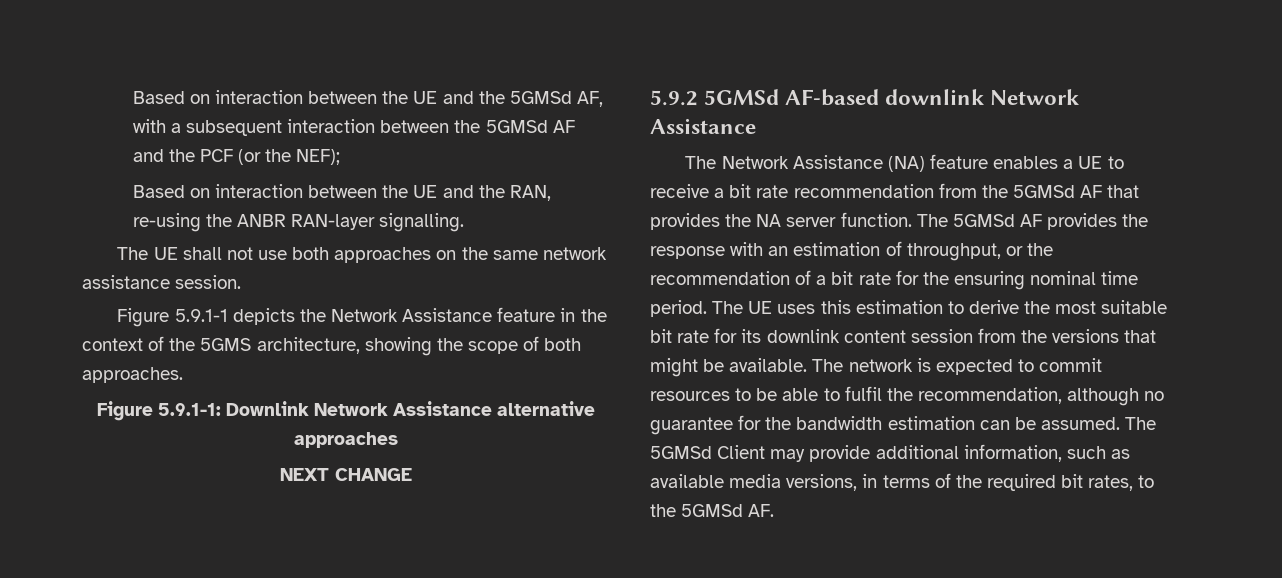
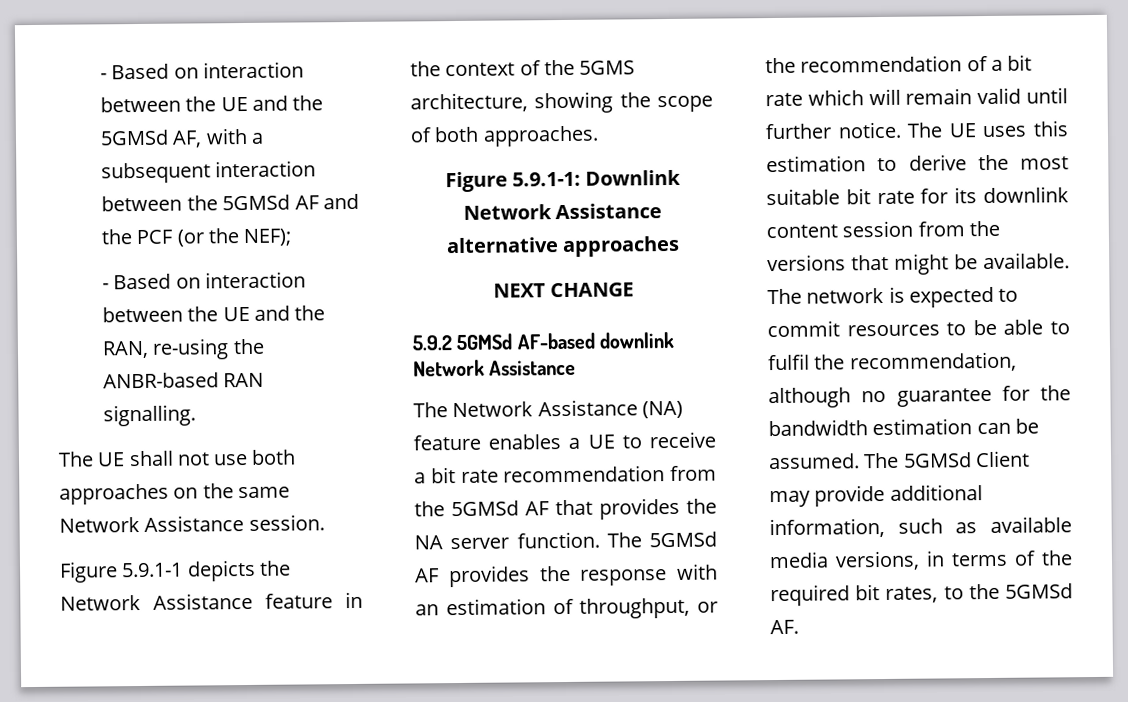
(132, 97) none -> [100,73,108,80] -
(341, 157) none -> [102,283,110,290] -
[237,214,376,230] ANBR RAN-layer -> [103,372,265,389] ANBR-based RAN
[542,247,607,260] [82,275,170,289] network assistance -> [59,515,245,533] Network Assistance
[895,270,1139,290] [650,300,707,317] for the ensuring nominal time period. -> [807,87,1068,106] [765,121,902,140] which will remain valid until further notice.

